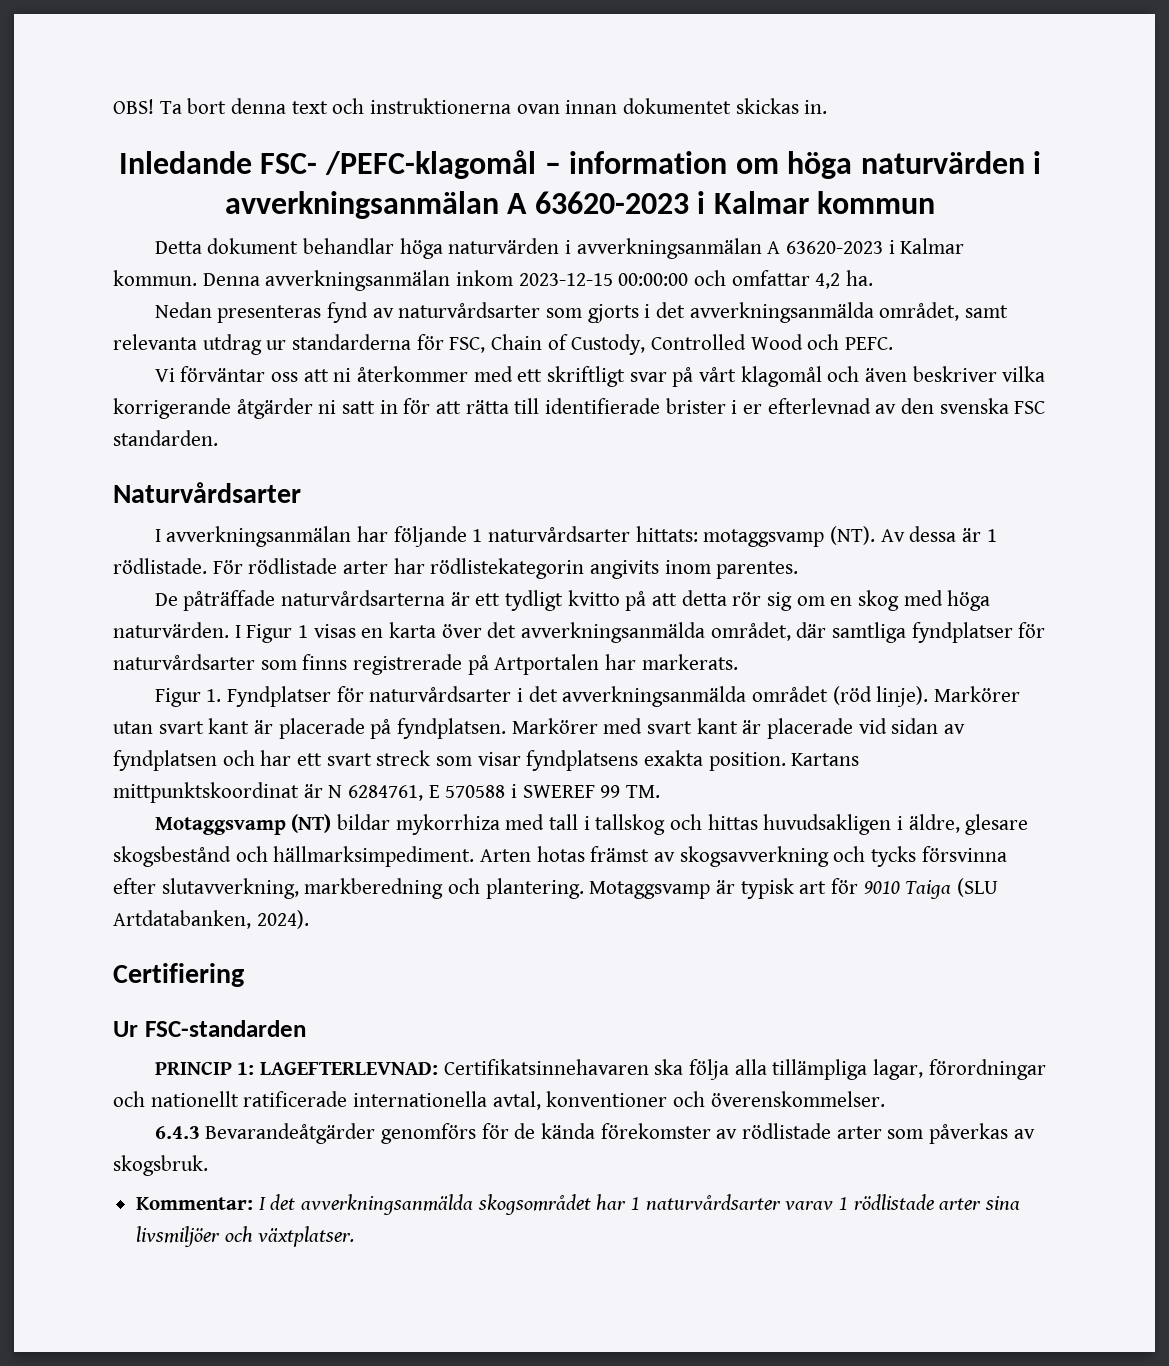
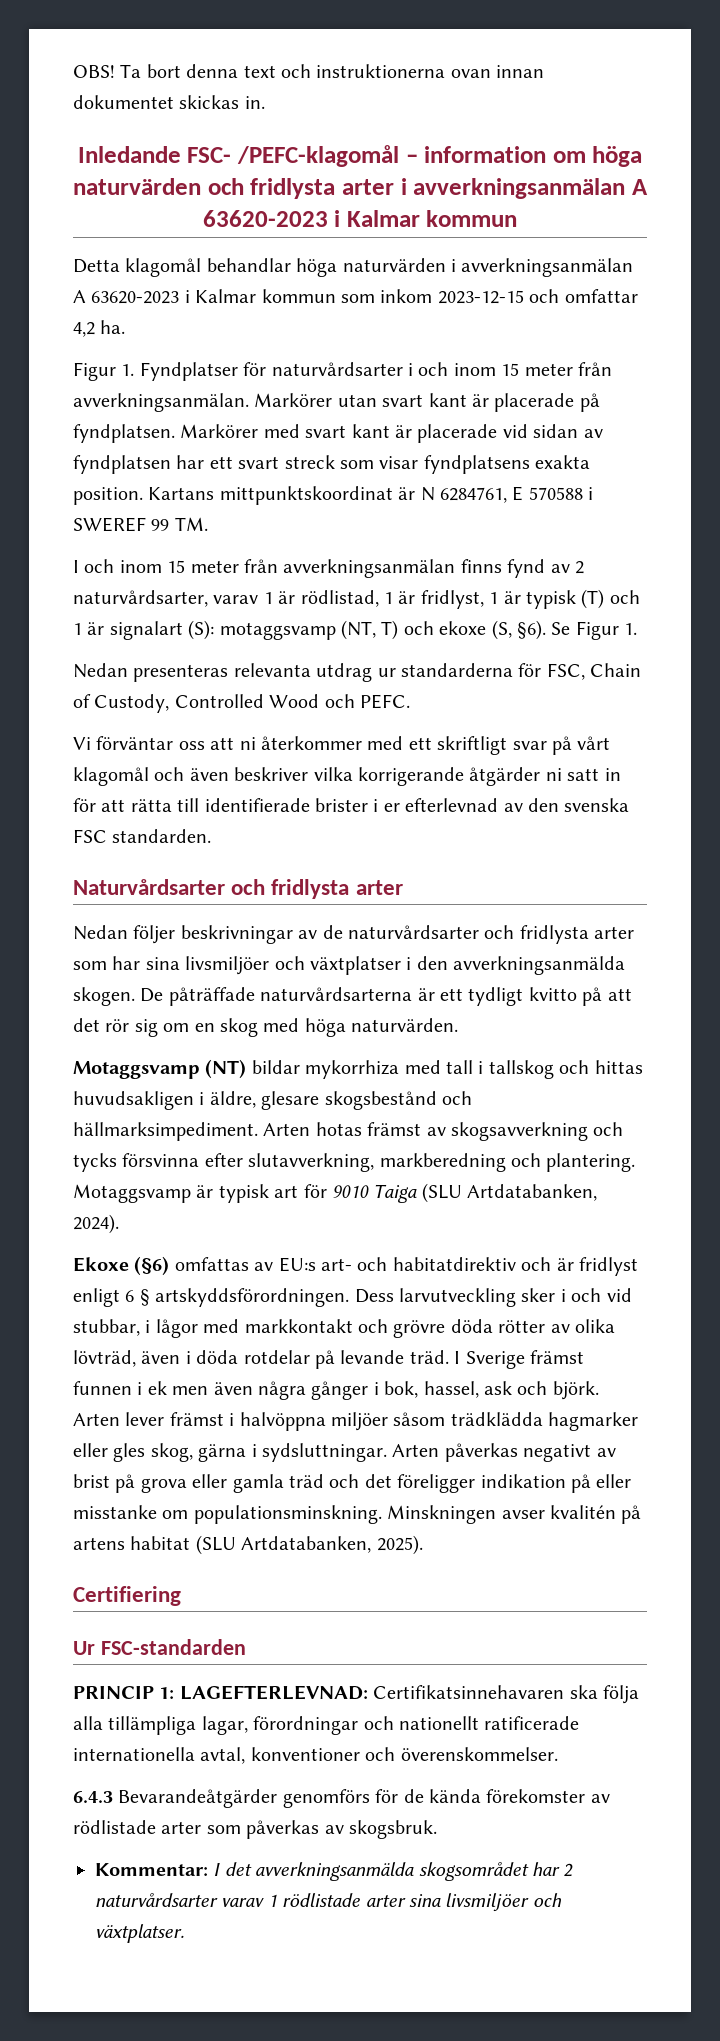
(1025, 162) none -> [207,178,394,199] och fridlysta arter
[207,238,299,254] dokument -> [125,258,202,277] klagomål
[113,270,451,291] kommun. Denna avverkningsanmälan -> [261,289,375,303] kommun som
[618,273,689,286] 00:00:00 -> (524, 297) none
[154,302,1008,323] Nedan presenteras fynd av naturvårdsarter som gjorts i det avverkningsanmälda området, samt -> [73,362,612,381] [73,393,600,412] [73,424,603,443] [73,455,591,474] [73,486,594,505] [73,517,208,532] [73,559,584,578] [73,589,640,609] [73,620,638,640] [73,663,229,682] Figur 1. Fyndplatser för naturvårdsarter i och inom 15 meter från avverkningsanmälan. Markörer utan svart kant är placerade på fyndplatsen. Markörer med svart kant är placerade vid sidan av fyndplatsen har ett svart streck som visar fyndplatsens exakta position. Kartans mittpunktskoordinat är N 6284761, E 570588 i SWEREF 99 TM. // I och inom 15 meter från avverkningsanmälan finns fynd av 2 naturvårdsarter, varav 1 är rödlistad, 1 är fridlyst, 1 är typisk (T) och 1 är signalart (S): motaggsvamp (NT, T) och ekoxe (S, §6). Se Figur 1. // Nedan presenteras
[154,526,997,547] [113,558,799,579] // I avverkningsanmälan har följande 1 naturvårdsarter hittats: motaggsvamp (NT). Av dessa är 1 rödlistade. För rödlistade arter har rödlistekategorin angivits inom parentes. // -> [231,879,403,899] [73,925,635,944] [73,956,626,975] [73,987,135,1006] och fridlysta arter // Nedan följer beskrivningar av de naturvårdsarter och fridlysta arter som har sina livsmiljöer och växtplatser i den avverkningsanmälda skogen.
[681,590,727,606] detta -> [73,1018,100,1032] det
[234,622,1046,643] [113,654,738,675] [154,686,1020,707] [113,718,966,739] [113,750,860,771] [113,782,661,803] I Figur 1 visas en karta över det avverkningsanmälda området, där samtliga fyndplatser för naturvårdsarter som finns registrerade på Artportalen har markerats. // Figur 1. Fyndplatser för naturvårdsarter i det avverkningsanmälda området (röd linje). Markörer utan svart kant är placerade på fyndplatsen. Markörer med svart kant är placerade vid sidan av fyndplatsen och har ett svart streck som visar fyndplatsens exakta position. Kartans mittpunktskoordinat är N 6284761, E 570588 i SWEREF 99 TM. -> (459, 1025) none
(309, 919) none -> [73,1256,638,1276] [73,1288,632,1307] [73,1319,615,1338] [73,1350,584,1369] [73,1381,599,1400] [73,1412,639,1431] [73,1443,616,1462] [73,1474,632,1493] [73,1505,642,1524] [73,1535,423,1555] // Ekoxe (§6) omfattas av EU:s art- och habitatdirektiv och är fridlyst enligt 6 § artskyddsförordningen. Dess larvutveckling sker i och vid stubbar, i lågor med markkontakt och grövre döda rötter av olika lövträd, även i döda rotdelar på levande träd. I Sverige främst funnen i ek men även några gånger i bok, hassel, ask och björk. Arten lever främst i halvöppna miljöer såsom trädklädda hagmarker eller gles skog, gärna i sydsluttningar. Arten påverkas negativt av brist på grova eller gamla träd och det föreligger indikation på eller misstanke om populationsminskning. Minskningen avser kvalitén på artens habitat (SLU Artdatabanken, 2025).
[631,1197,641,1210] 1 -> [563,1863,574,1877] 2

